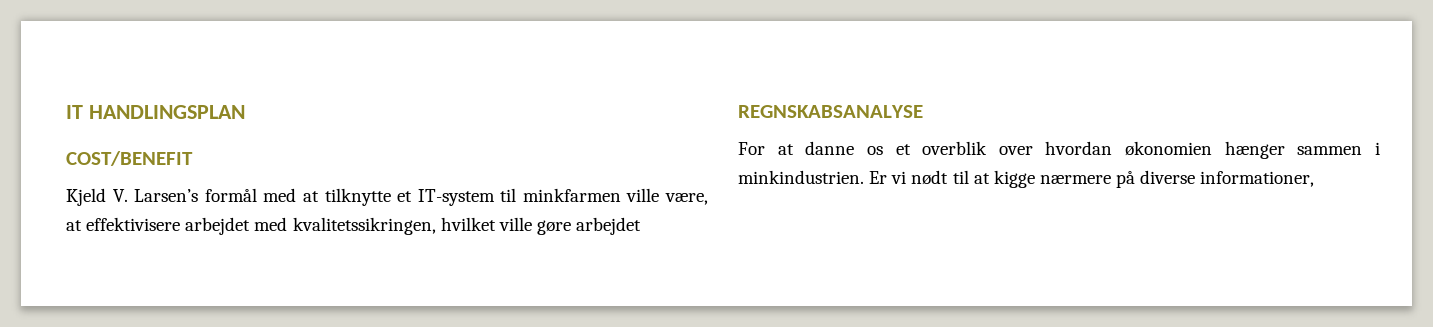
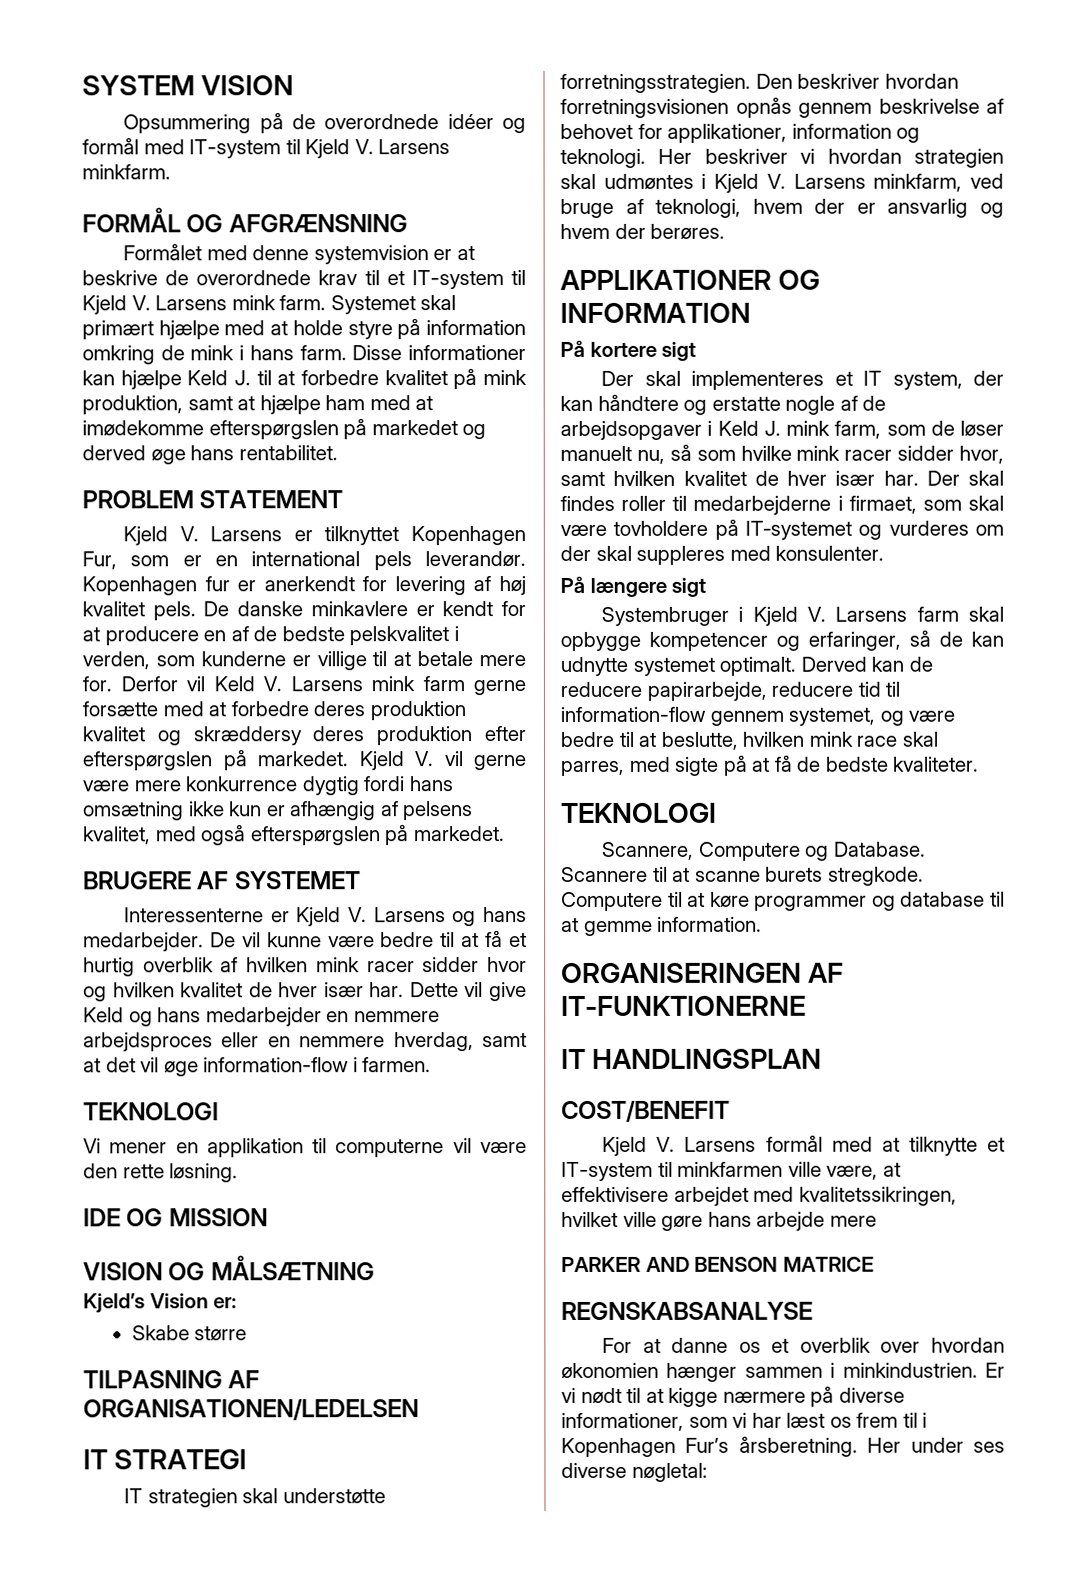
(66, 112) none -> [82,75,295,96] [123,112,526,134] [82,137,451,159] [82,164,171,180] [82,207,408,233] [123,243,475,265] [82,270,527,290] [82,295,457,315] [82,318,526,340] [82,345,526,365] [82,368,527,390] [82,395,434,415] [82,418,487,440] [82,445,338,465] [82,490,344,509] [123,526,526,546] [82,551,526,571] [82,576,526,596] [82,601,526,621] [82,626,459,646] [82,651,526,671] [82,676,526,696] [82,701,466,721] [82,726,526,746] [82,749,526,771] [82,776,453,796] [83,801,474,821] [83,824,505,846] [83,871,361,890] [124,907,527,927] [83,930,528,952] [83,957,527,977] [83,982,527,1002] [83,1007,440,1027] [83,1032,527,1052] [83,1057,432,1077] [83,1102,219,1121] [83,1138,527,1158] [83,1163,239,1183] [83,1208,268,1227] [83,1255,375,1281] [83,1293,238,1314] [131,1325,248,1342] [83,1370,261,1389] [83,1399,419,1421] [83,1449,248,1470] [124,1488,386,1508] [560,73,959,93] [560,96,1004,118] [560,123,921,143] [560,148,1004,168] [560,173,1004,193] [560,198,1004,218] [560,223,726,240] [560,269,821,290] [560,302,751,323] [560,339,697,361] [601,370,1005,390] [560,393,887,415] [560,420,1004,440] [560,443,1004,464] [560,470,1004,486] [560,495,1005,515] [560,518,1004,540] [560,545,885,565] [560,575,707,597] [601,606,1004,626] [560,629,1004,651] [560,656,933,676] [560,681,901,701] [560,706,956,726] [560,731,938,750] [560,754,979,776] [561,802,717,823] [602,841,926,861] [561,866,924,886] [561,891,1005,911] [561,916,763,936] [561,962,845,983] [561,995,806,1016] SYSTEM VISION // Opsummering på de overordnede idéer og formål med IT-system til Kjeld V. Larsens minkfarm. // FORMÅL OG AFGRÆNSNING // Formålet med denne systemvision er at beskrive de overordnede krav til et IT-system til Kjeld V. Larsens mink farm. Systemet skal primært hjælpe med at holde styre på information omkring de mink i hans farm. Disse informationer kan hjælpe Keld J. til at forbedre kvalitet på mink produktion, samt at hjælpe ham med at imødekomme efterspørgslen på markedet og derved øge hans rentabilitet. // PROBLEM STATEMENT // Kjeld V. Larsens er tilknyttet Kopenhagen Fur, som er en international pels leverandør. Kopenhagen fur er anerkendt for levering af høj kvalitet pels. De danske minkavlere er kendt for at producere en af de bedste pelskvalitet i verden, som kunderne er villige til at betale mere for. Derfor vil Keld V. Larsens mink farm gerne forsætte med at forbedre deres produktion kvalitet og skræddersy deres produktion efter efterspørgslen på markedet. Kjeld V. vil gerne være mere konkurrence dygtig fordi hans omsætning ikke kun er afhængig af pelsens kvalitet, med også efterspørgslen på markedet. // BRUGERE AF SYSTEMET // Interessenterne er Kjeld V. Larsens og hans medarbejder. De vil kunne være bedre til at få et hurtig overblik af hvilken mink racer sidder hvor og hvilken kvalitet de hver især har. Dette vil give Keld og hans medarbejder en nemmere arbejdsproces eller en nemmere hverdag, samt at det vil øge information-flow i farmen. // TEKNOLOGI // Vi mener en applikation til computerne vil være den rette løsning. // IDE OG MISSION // VISION OG MÅLSÆTNING // Kjeld’s Vision er: // Skabe større // TILPASNING AF ORGANISATIONEN/LEDELSEN // IT STRATEGI // IT strategien skal understøtte forretningsstrategien. Den beskriver hvordan forretningsvisionen opnås gennem beskrivelse af behovet for applikationer, information og teknologi. Her beskriver vi hvordan strategien skal udmøntes i Kjeld V. Larsens minkfarm, ved bruge af teknologi, hvem der er ansvarlig og hvem der berøres. // APPLIKATIONER OG INFORMATION // På kortere sigt // Der skal implementeres et IT system, der kan håndtere og erstatte nogle af de arbejdsopgaver i Keld J. mink farm, som de løser manuelt nu, så som hvilke mink racer sidder hvor, samt hvilken kvalitet de hver især har. Der skal findes roller til medarbejderne i firmaet, som skal være tovholdere på IT‐systemet og vurderes om der skal suppleres med konsulenter. // På længere sigt // Systembruger i Kjeld V. Larsens farm skal opbygge kompetencer og erfaringer, så de kan udnytte systemet optimalt. Derved kan de reducere papirarbejde, reducere tid til information-flow gennem systemet, og være bedre til at beslutte, hvilken mink race skal parres, med sigte på at få de bedste kvaliteter. // TEKNOLOGI // Scannere, Computere og Database. Scannere til at scanne burets stregkode. Computere til at køre programmer og database til at gemme information. // ORGANISERINGEN AF IT-FUNKTIONERNE //
[134,189,199,202] Larsen’s -> [684,1136,757,1152] Larsens
[576,217,642,235] arbejdet -> [707,1211,877,1231] [561,1256,874,1272] hans arbejde mere // PARKER AND BENSON MATRICE
(1315, 179) none -> [688,1412,928,1428] [561,1435,1006,1457] [561,1462,708,1482] som vi har læst os frem til i Kopenhagen Fur’s årsberetning. Her under ses diverse nøgletal:

